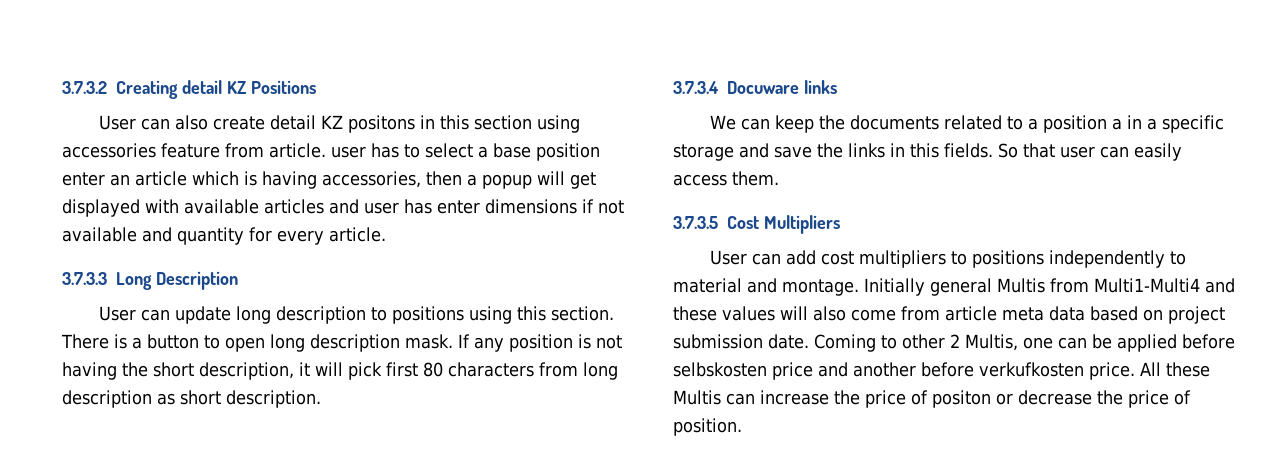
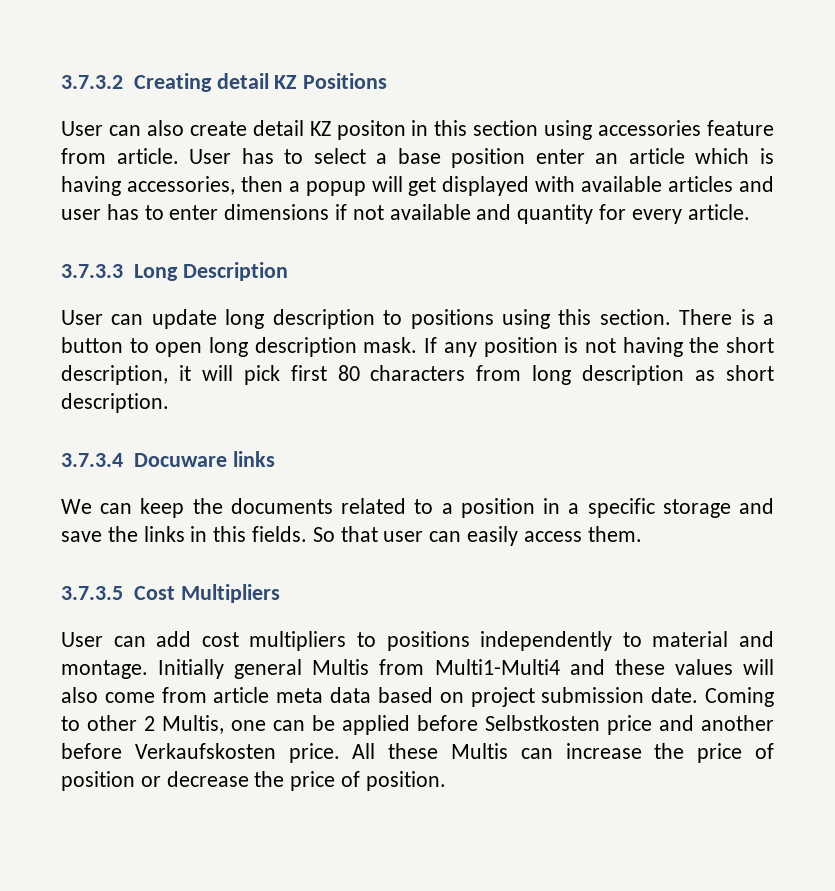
[347,115,415,133] positons -> [336,120,406,140] positon
[331,146,366,158] user -> [189,149,232,164] User
(432, 206) none -> [144,205,164,220] to
[1111,118,1122,130] a -> (535, 508) none
[673,362,767,377] selbskosten -> [485,715,600,731] Selbstkosten
[979,362,1084,377] verkufkosten -> [134,743,276,759] Verkaufskosten
[932,390,991,408] positon -> [61,771,135,791] position

